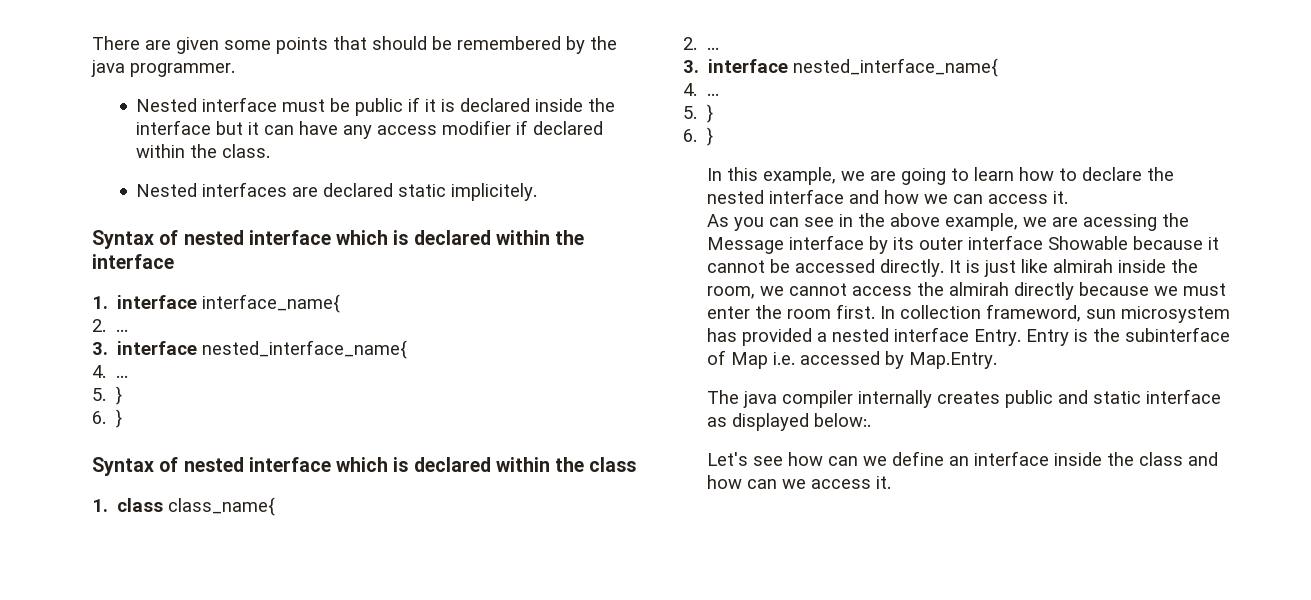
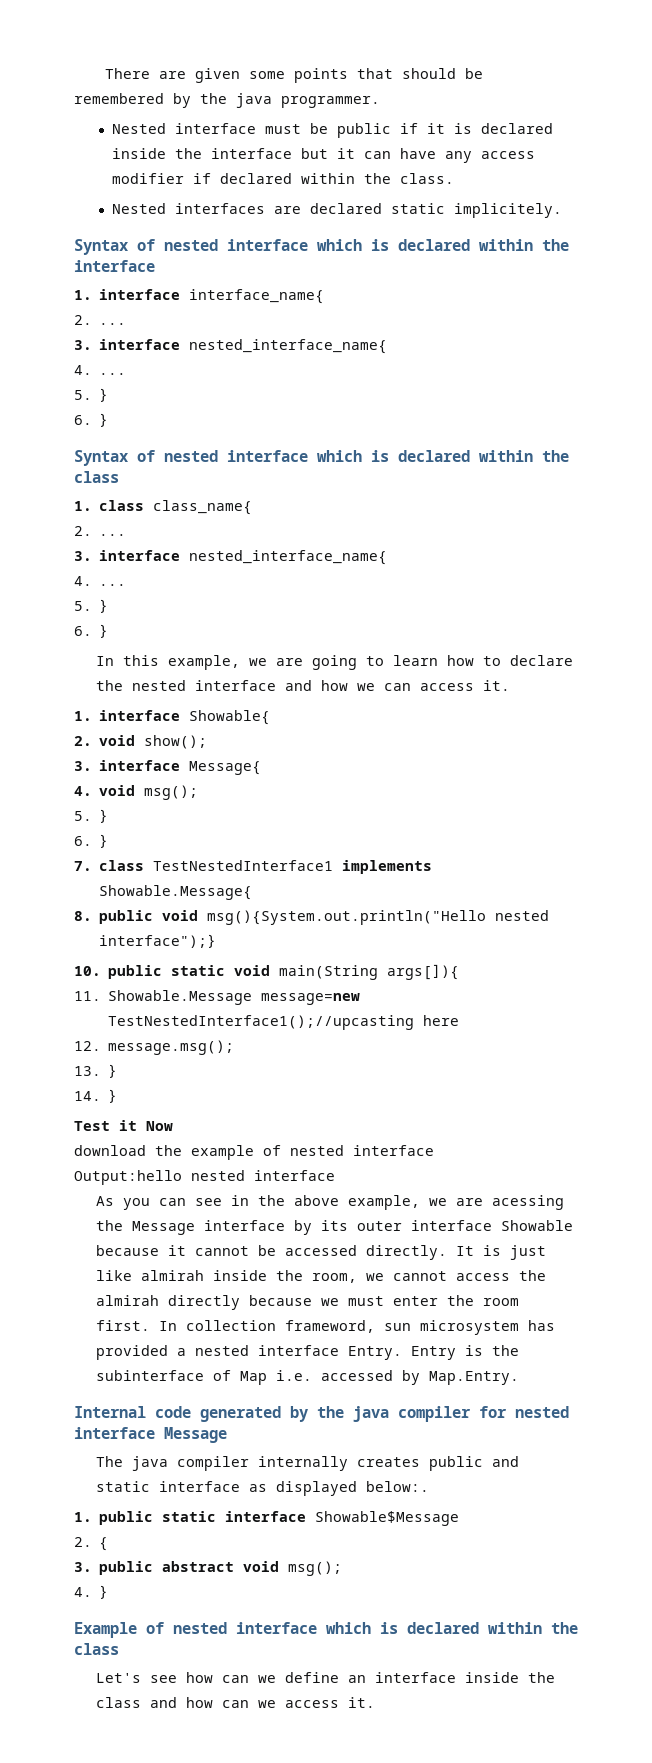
(1069, 197) none -> [74,710,271,725] [74,735,208,749] [74,760,262,775] [74,785,199,800] [74,809,109,823] [74,834,109,848] [74,860,433,874] [99,885,253,900] [74,910,550,925] [99,934,217,948] [74,964,460,980] [74,990,361,1005] [108,1015,460,1030] [74,1040,235,1055] [74,1064,118,1078] [74,1089,118,1103] [74,1120,173,1131] [74,1145,434,1160] [74,1170,335,1185] // 1. interface Showable{ // 2. void show(); // 3. interface Message{ // 4. void msg(); // 5. } // 6. } // 7. class TestNestedInterface1 implements Showable.Message{ // 8. public void msg(){System.out.println("Hello nested interface");} // 10. public static void main(String args[]){ // 11. Showable.Message message=new TestNestedInterface1();//upcasting here // 12. message.msg(); // 13. } // 14. } // Test it Now // download the example of nested interface // Output:hello nested interface
(998, 360) none -> [74,1406,569,1422] [74,1427,227,1443] // Internal code generated by the java compiler for nested interface Message
(872, 420) none -> [74,1511,460,1526] [74,1537,109,1551] [74,1561,343,1576] [74,1585,109,1599] [74,1622,578,1638] [74,1643,119,1655] // 1. public static interface Showable$Message // 2. { // 3. public abstract void msg(); // 4. } // Example of nested interface which is declared within the class

